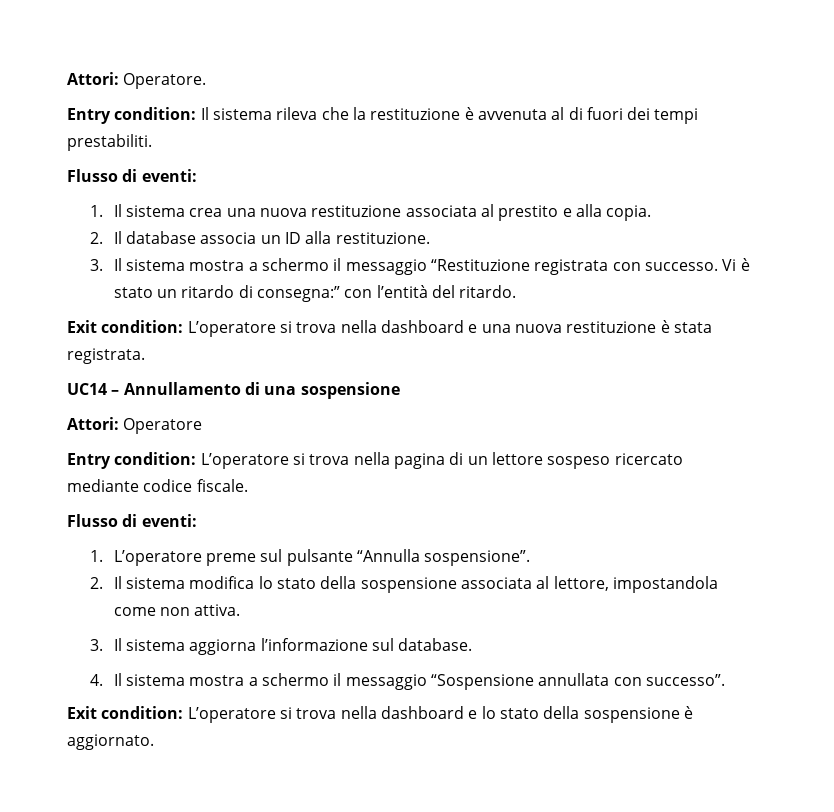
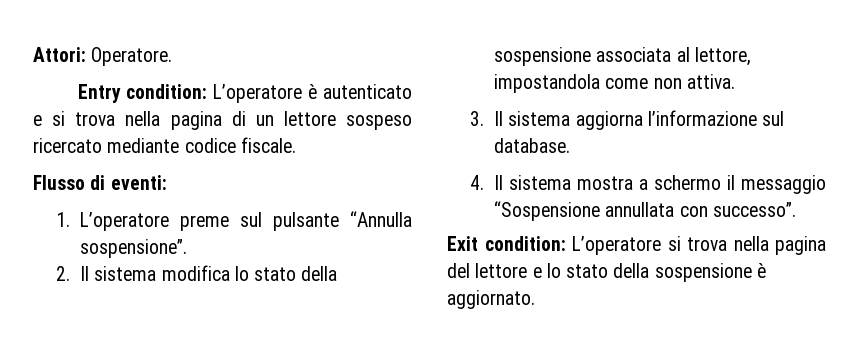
[200,107,699,124] [67,134,152,151] [67,169,197,182] [90,204,652,221] [90,231,430,244] [90,258,750,275] [113,285,517,302] [67,320,712,337] [67,348,145,364] [67,382,400,399] [67,417,203,434] [67,452,289,469] Il sistema rileva che la restituzione è avvenuta al di fuori dei tempi prestabiliti. // Flusso di eventi: // 1. Il sistema crea una nuova restituzione associata al prestito e alla copia. // 2. Il database associa un ID alla restituzione. // 3. Il sistema mostra a schermo il messaggio “Restituzione registrata con successo. Vi è stato un ritardo di consegna:” con l’entità del ritardo. // Exit condition: L’operatore si trova nella dashboard e una nuova restituzione è stata registrata. // UC14 – Annullamento di una sospensione // Attori: Operatore // Entry condition: L’operatore -> [213,84,412,103] [33,115,42,126] L’operatore è autenticato e
[380,706,464,719] dashboard -> [775,236,826,255] [447,263,528,278] pagina del lettore

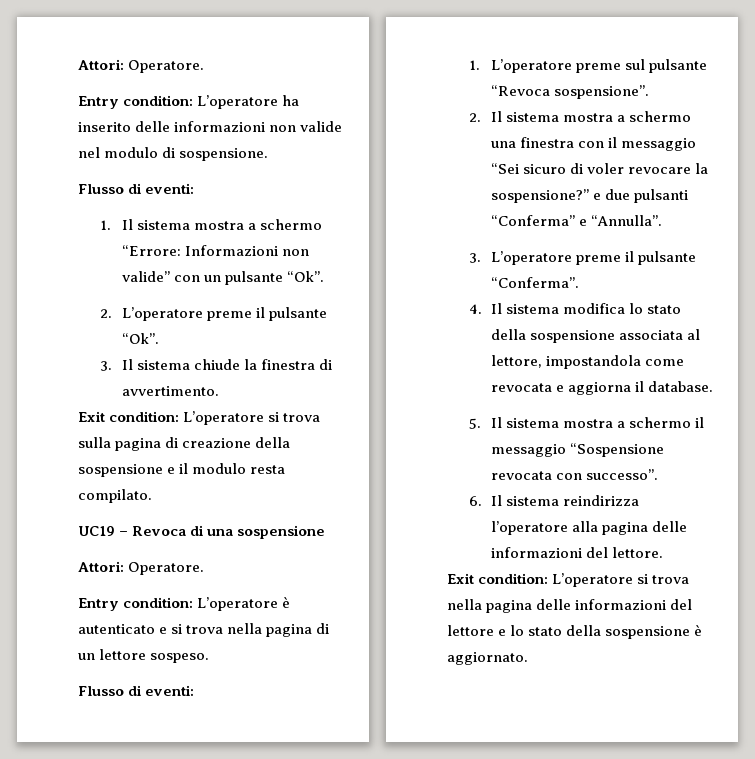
[33,47,173,66] Attori: Operatore. -> [78,59,205,73] [78,95,300,109] [78,121,343,132] [78,147,269,161] [78,183,195,194] [99,219,322,230] [121,245,309,256] [121,271,324,285] [99,307,327,321] [121,333,159,344] [99,359,332,371] [121,386,219,396] [78,411,321,425] [78,437,291,451] [78,463,286,477] [78,489,152,503] [78,525,326,539] [78,561,205,575] Attori: Operatore. // Entry condition: L’operatore ha inserito delle informazioni non valide nel modulo di sospensione. // Flusso di eventi: // 1. Il sistema mostra a schermo “Errore: Informazioni non valide” con un pulsante “Ok”. // 2. L’operatore preme il pulsante “Ok”. // 3. Il sistema chiude la finestra di avvertimento. // Exit condition: L’operatore si trova sulla pagina di creazione della sospensione e il modulo resta compilato. // UC19 – Revoca di una sospensione // Attori: Operatore.
[346,115,412,130] [33,137,296,153] sospeso ricercato mediante codice fiscale. -> [150,653,210,663] sospeso.
[350,211,413,227] “Annulla -> [490,85,550,96] “Revoca
(157, 273) none -> [562,111,691,122] [490,137,696,151] [490,163,708,174] [490,189,688,203] [490,215,662,226] [468,251,696,265] [490,277,579,288] [468,303,559,314] mostra a schermo una finestra con il messaggio “Sei sicuro di voler revocare la sospensione?” e due pulsanti “Conferma” e “Annulla”. // 3. L’operatore preme il pulsante “Conferma”. // 4. Il sistema
[653,74,735,89] [470,110,785,130] non attiva. // 3. Il sistema aggiorna l’informazione sul -> [490,381,644,395] revocata e aggiorna il
[470,175,485,190] 4. -> [468,418,481,429] 5.
[605,202,675,217] annullata -> [490,471,552,480] revocata
(796, 209) none -> [468,495,639,506] [490,521,687,535] [490,547,663,558] // 6. Il sistema reindirizza l’operatore alla pagina delle informazioni del lettore.
(826, 245) none -> [536,599,667,610] delle informazioni

